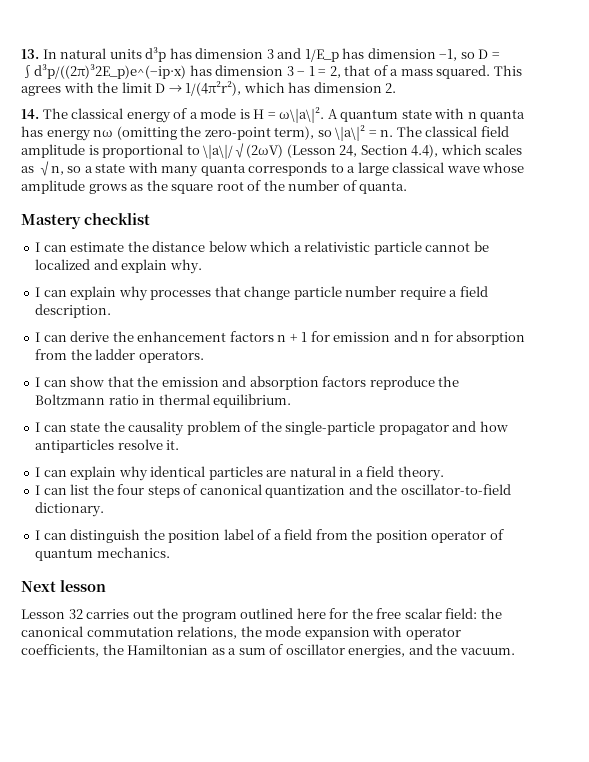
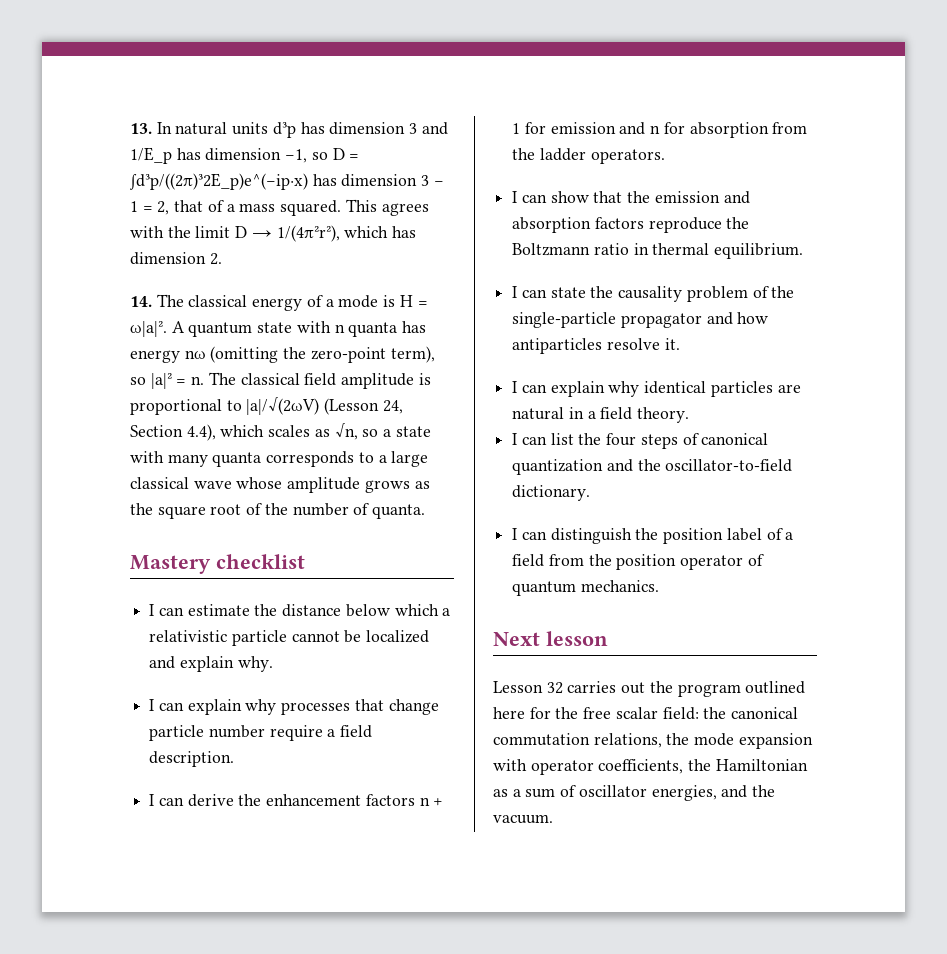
[279,107,325,123] ω\|a\|². -> [130,321,167,337] ω|a|².
[335,125,366,141] \|a\|² -> [150,373,172,389] |a|²
[203,143,284,159] \|a\|/√(2ωV) -> [246,397,320,415] |a|/√(2ωV)

